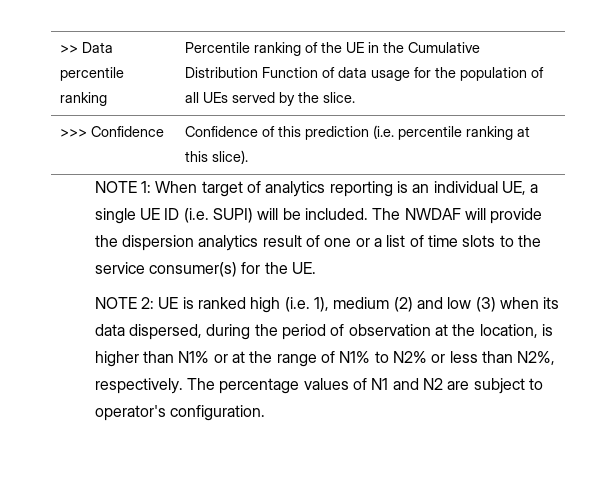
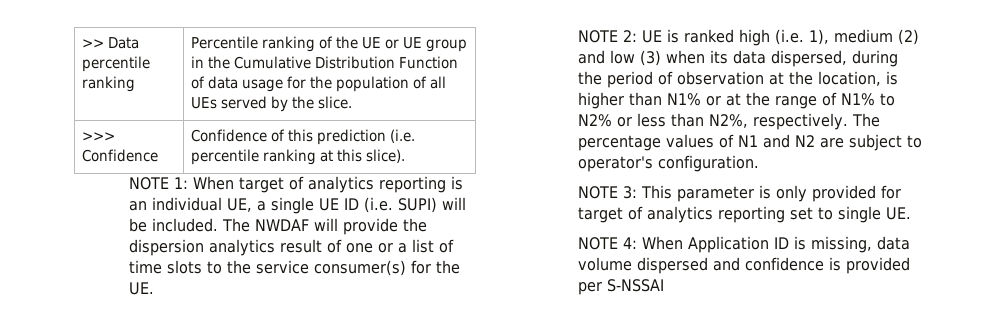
(365, 47) none -> [384,37,467,52] or UE group
(266, 413) none -> [577,185,901,202] [577,206,911,223] [577,236,910,253] [577,257,910,274] [577,279,664,295] // NOTE 3: This parameter is only provided for target of analytics reporting set to single UE. // NOTE 4: When Application ID is missing, data volume dispersed and confidence is provided per S-NSSAI

